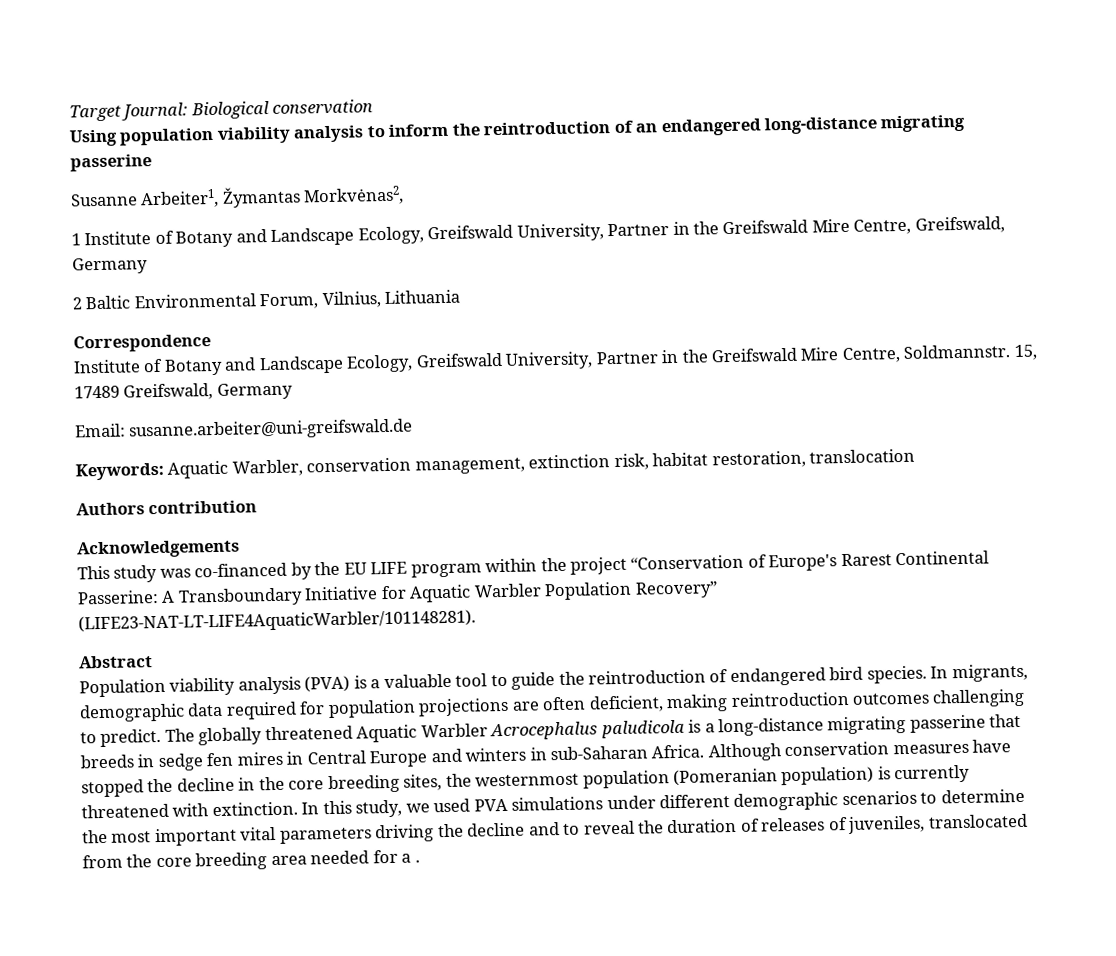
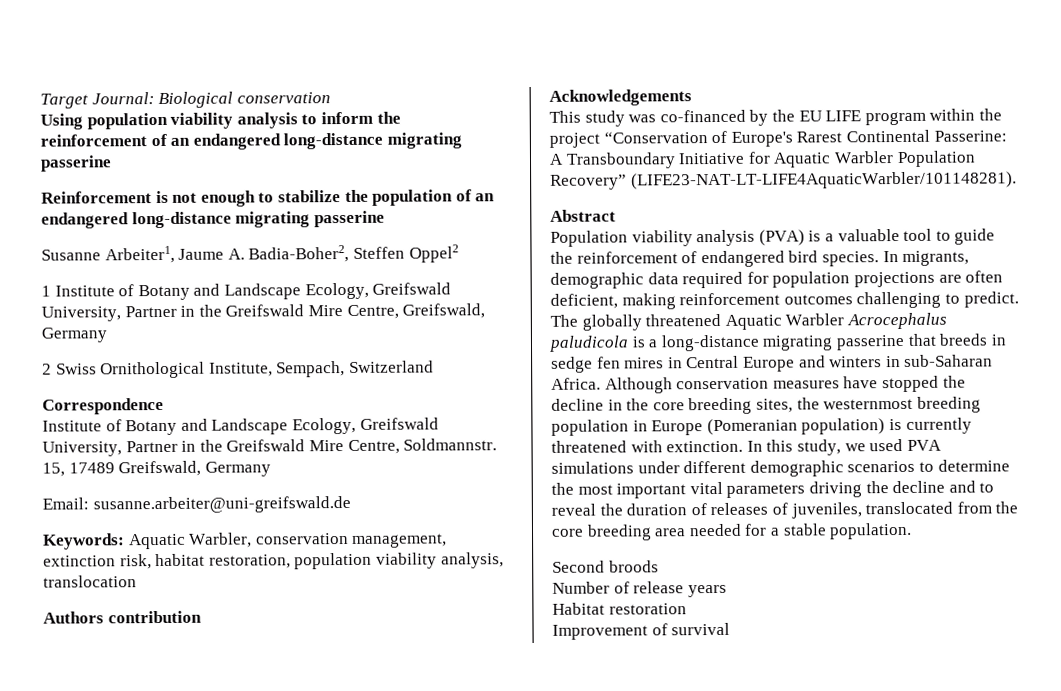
[483,121,611,136] reintroduction -> [40,132,462,150] [40,155,112,172] [41,189,454,207] reinforcement of an endangered long-distance migrating passerine // Reinforcement is not enough to stabilize the population
[221,185,405,208] Žymantas Morkvėnas2, -> [178,244,459,263] Jaume A. Badia-Boher2, Steffen Oppel2
[85,289,461,310] Baltic Environmental Forum, Vilnius, Lithuania -> [55,360,434,379] Swiss Ornithological Institute, Sempach, Switzerland
(806, 459) none -> [294,552,504,570] population viability analysis,
[588,669,707,685] reintroduction -> [576,251,678,264] reinforcement
[730,691,850,708] reintroduction -> [679,292,781,306] reinforcement
[582,770,670,789] population -> [916,396,981,413] [551,419,704,436] breeding population in Europe
[414,859,420,863] . -> [782,522,913,540] [552,560,659,573] [552,581,727,598] [552,602,687,615] [552,622,731,640] stable population. // Second broods // Number of release years // Habitat restoration // Improvement of survival

